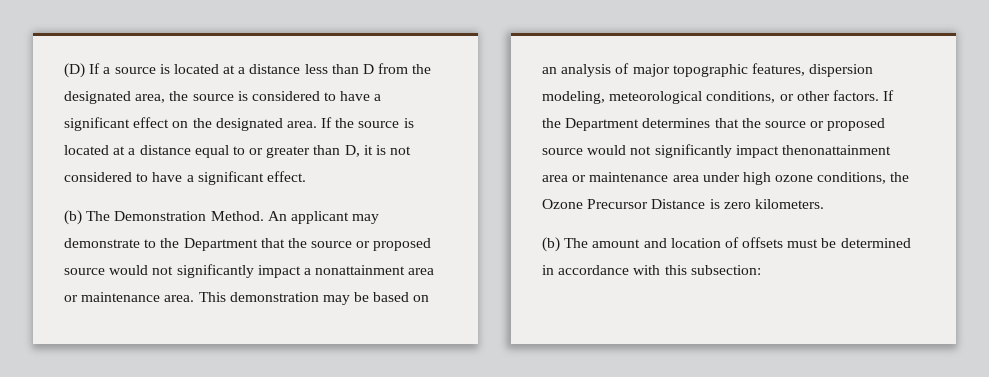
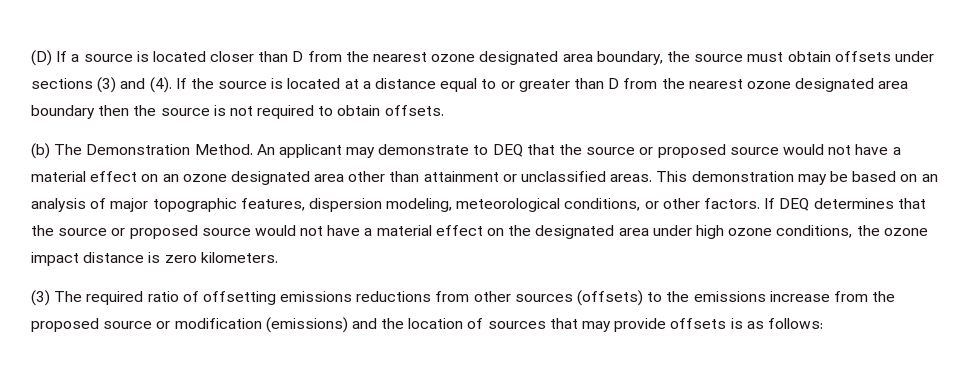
[223,63,432,74] [64,91,382,104] [64,117,317,131] at a distance less than D from the designated area, the source is considered to have a significant effect on the designated area. -> [210,51,934,65] [31,77,172,93] closer than D from the nearest ozone designated area boundary, the source must obtain offsets under sections (3) and (4).
[344,145,412,157] [64,171,306,185] D, it is not considered to have a significant effect. -> [608,78,909,92] [31,105,444,119] D from the nearest ozone designated area boundary then the source is not required to obtain offsets.
[160,238,432,251] [64,264,435,278] [64,292,195,302] the Department that the source or proposed source would not significantly impact a nonattainment area or maintenance area. -> [492,144,901,158] [31,171,653,185] DEQ that the source or proposed source would not have a material effect on an ozone designated area other than attainment or unclassified areas.
[542,118,640,131] the Department -> [779,198,810,211] DEQ
[654,144,891,158] [542,172,669,182] significantly impact thenonattainment area or maintenance -> [327,225,615,239] have a material effect on the designated
[542,199,706,209] Ozone Precursor Distance -> [883,228,928,236] [31,252,145,266] ozone impact distance
[542,237,911,252] [542,265,761,275] (b) The amount and location of offsets must be determined in accordance with this subsection: -> [31,290,896,306] [31,317,823,333] (3) The required ratio of offsetting emissions reductions from other sources (offsets) to the emissions increase from the proposed source or modification (emissions) and the location of sources that may provide offsets is as follows:

